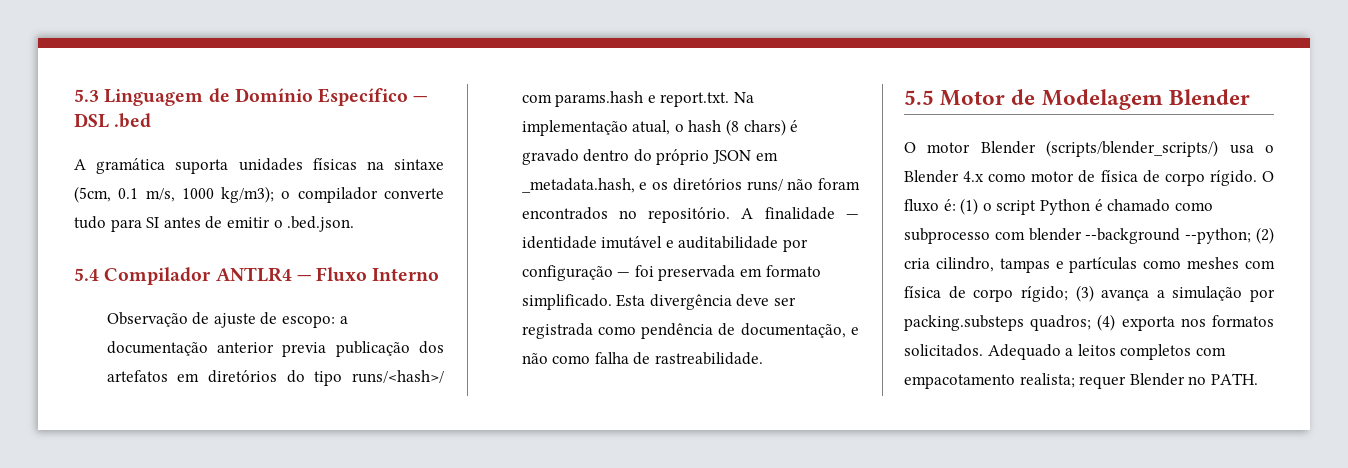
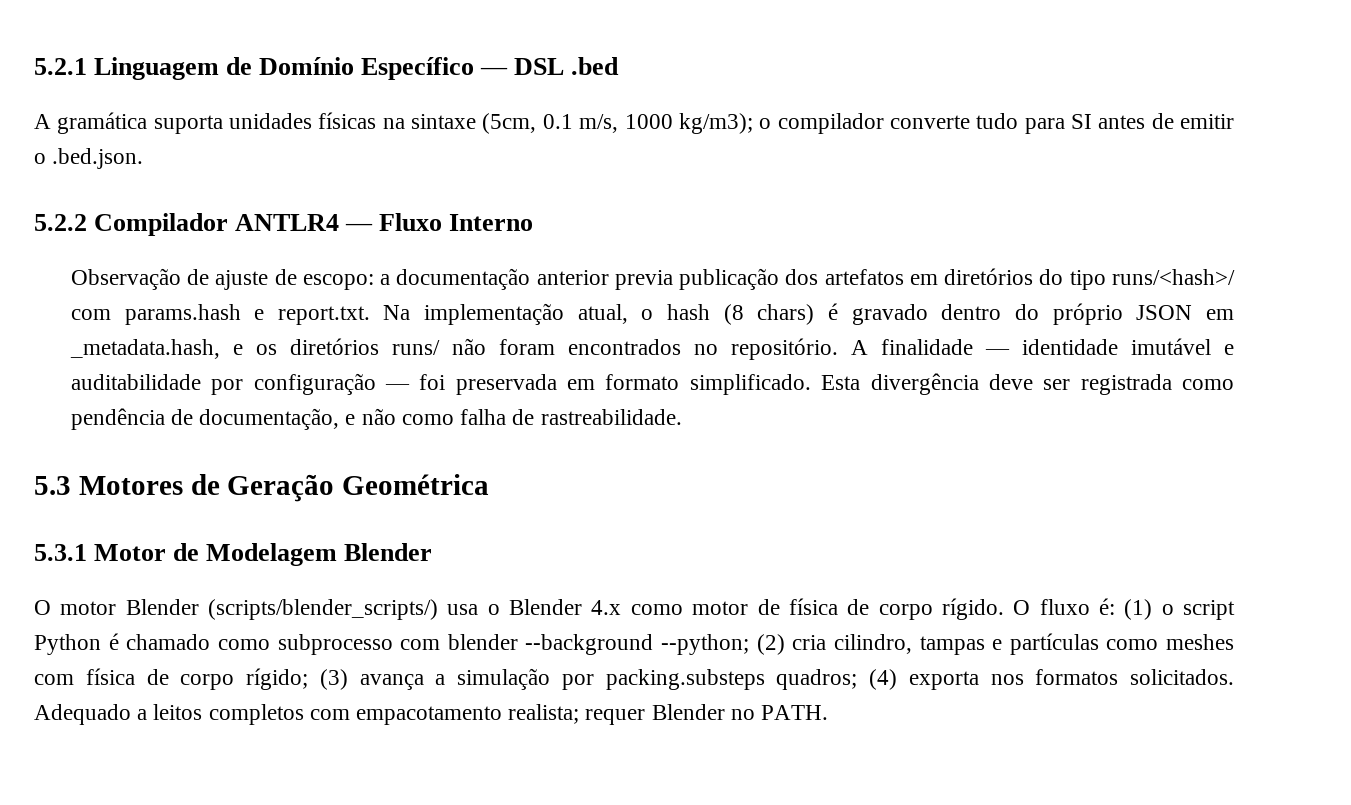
[74,89,99,102] 5.3 -> [34,58,87,75] 5.2.1
[74,268,99,281] 5.4 -> [34,214,87,231] 5.2.2
[904,90,934,105] 5.5 -> [34,474,490,502] [34,544,87,561] 5.3 Motores de Geração Geométrica // 5.3.1

